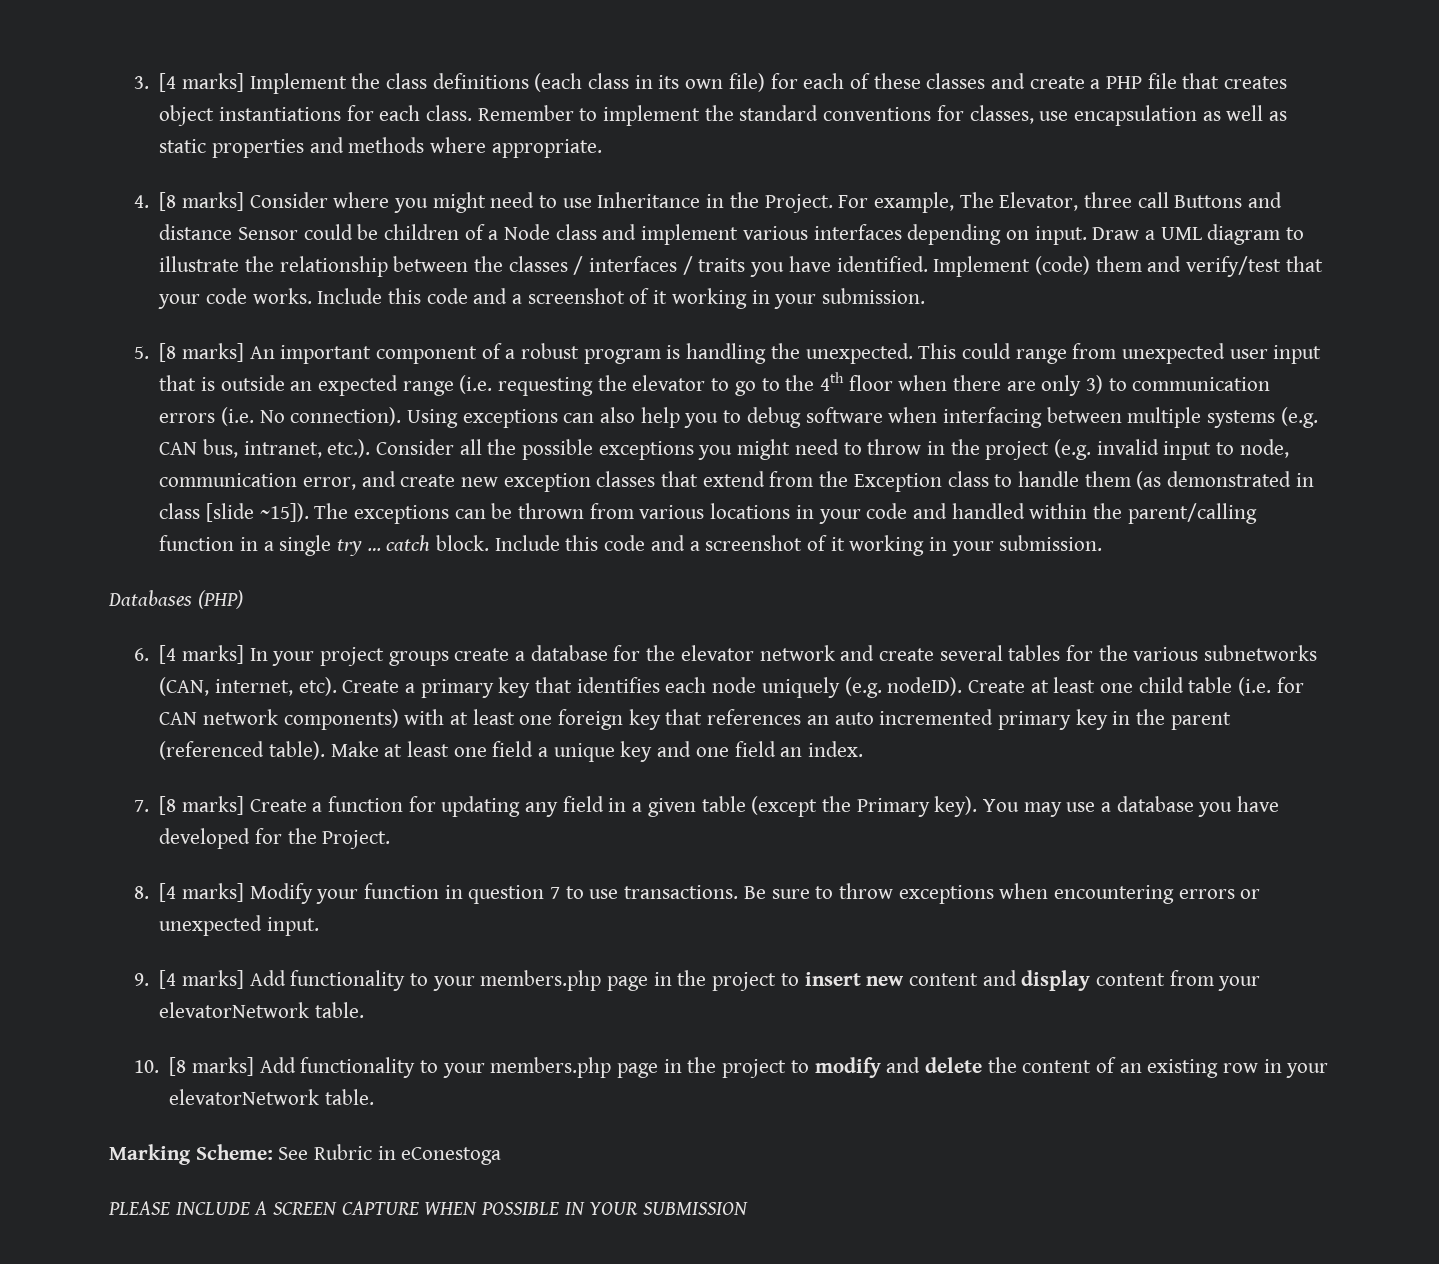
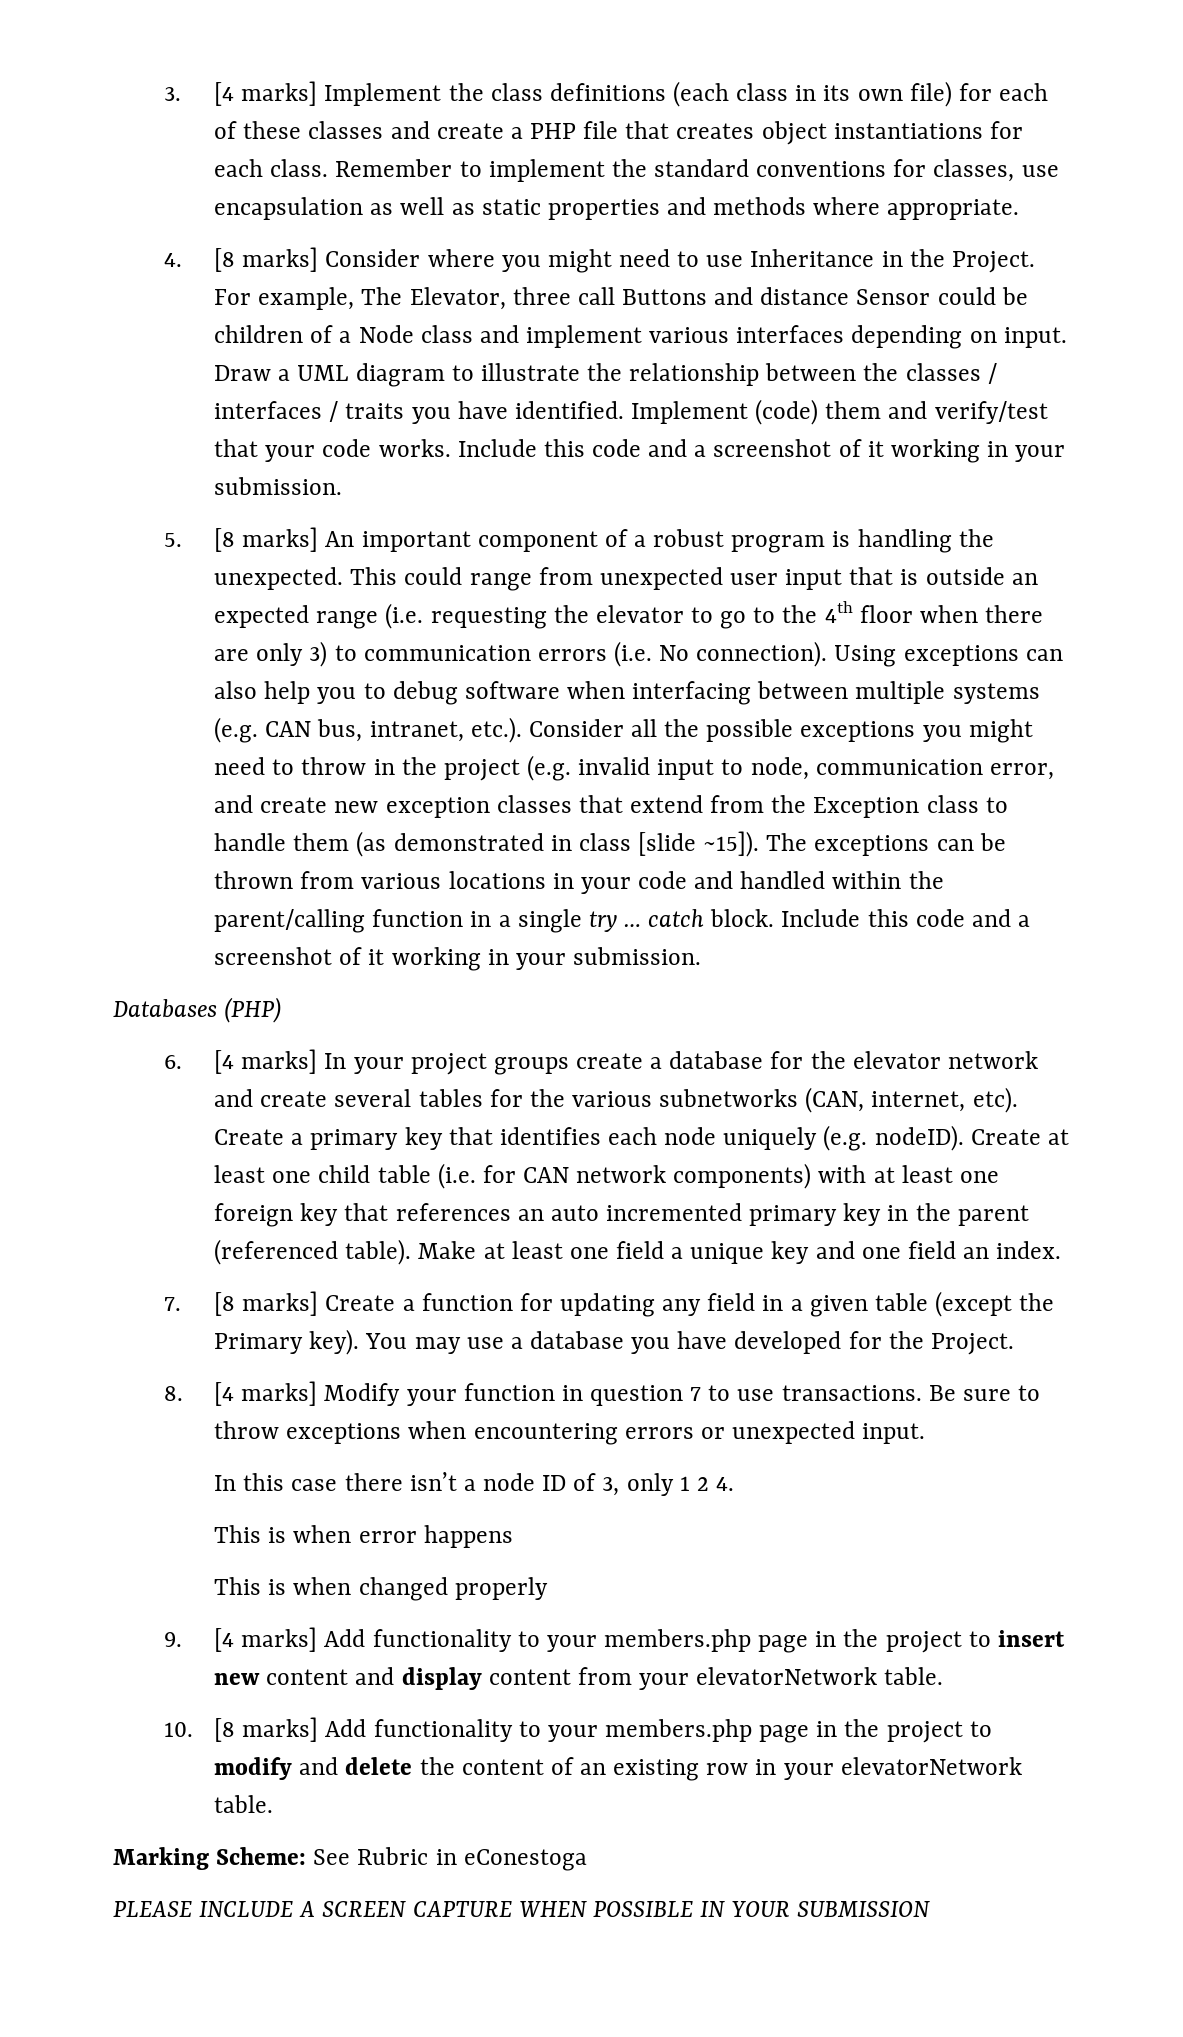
(320, 926) none -> [214,1472,735,1496] [214,1525,513,1548] [214,1577,548,1601] // In this case there isn’t a node ID of 3, only 1 2 4. // This is when error happens // This is when changed properly

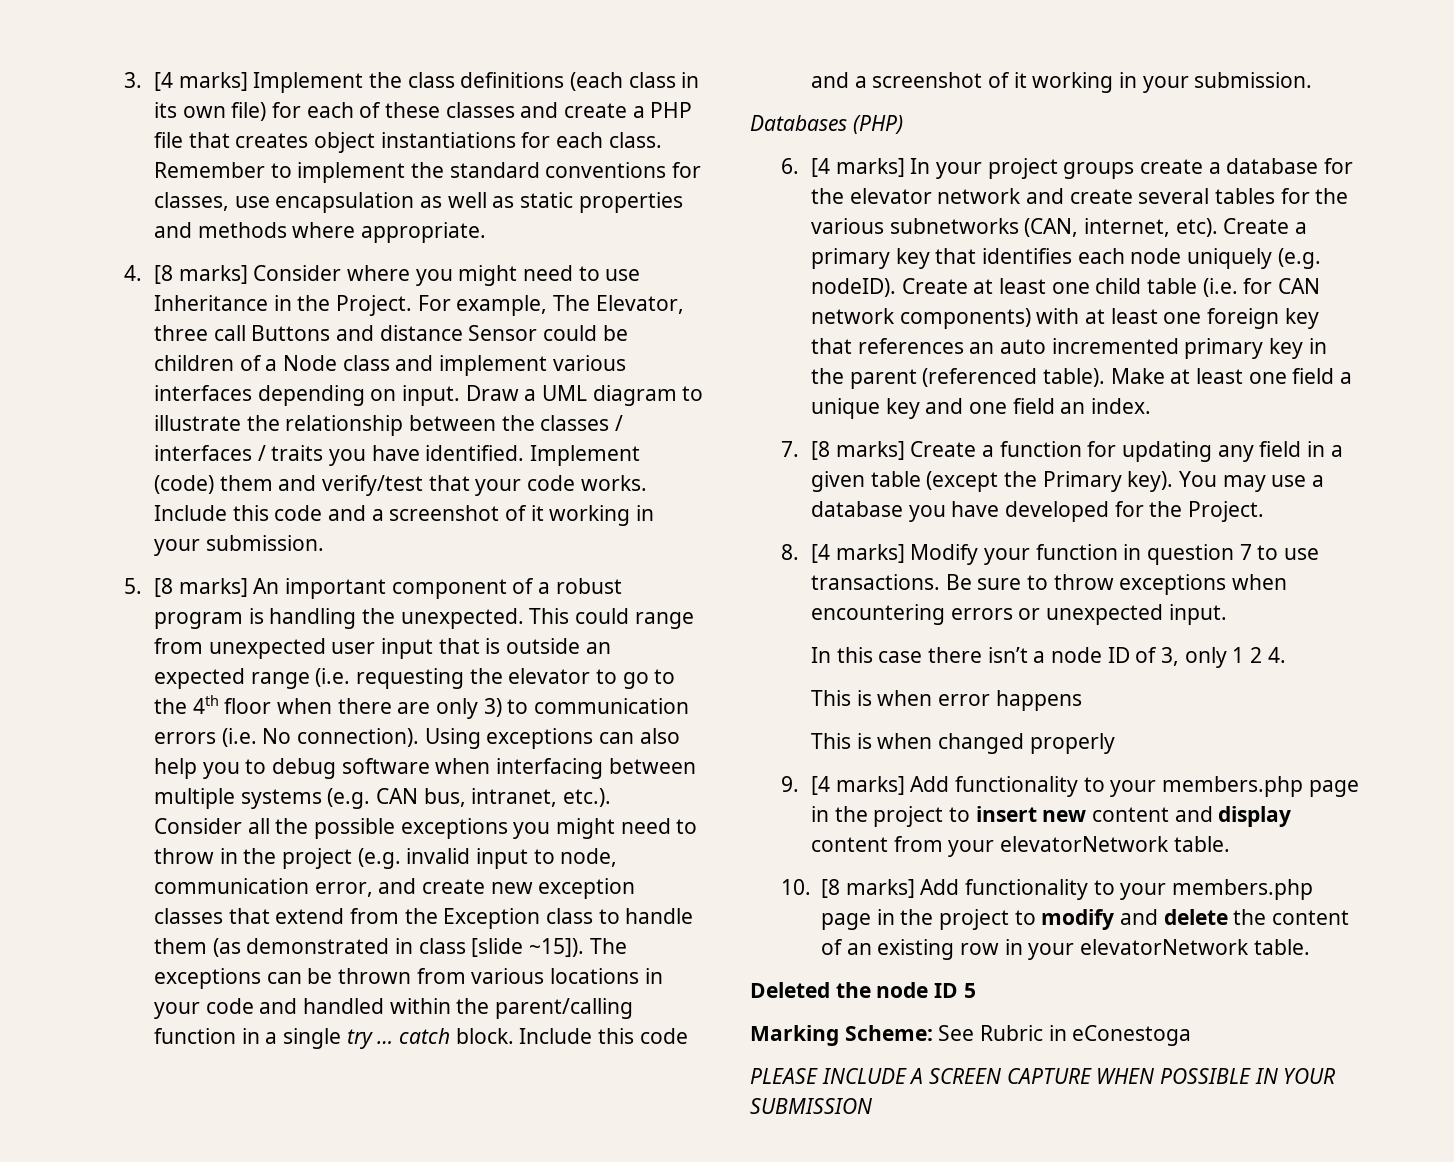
(274, 1804) none -> [750,982,976,998] // Deleted the node ID 5

